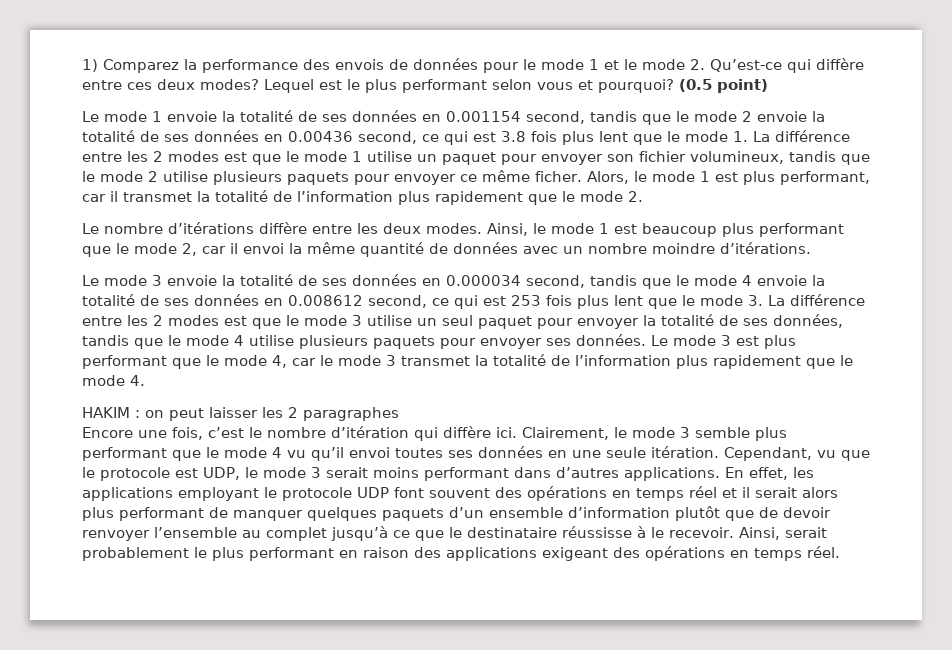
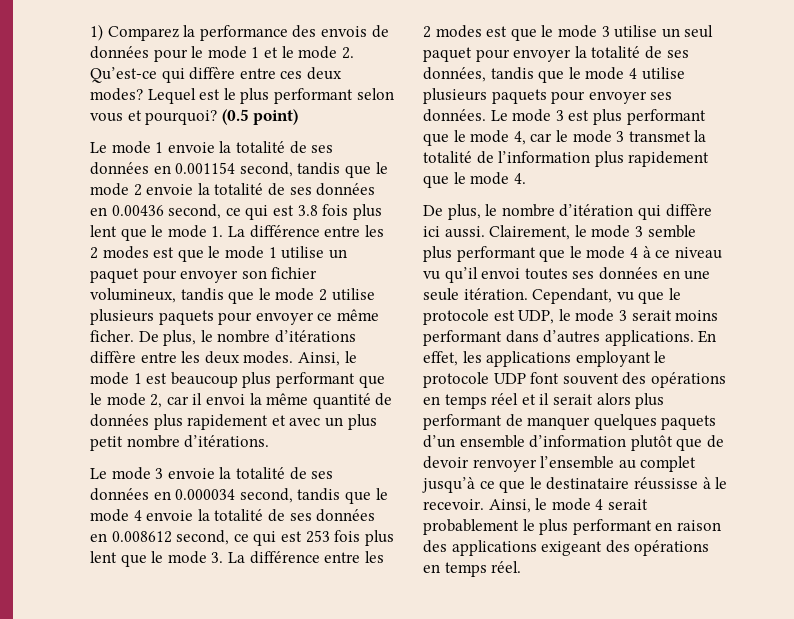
[586,171,870,185] [82,190,643,205] [82,223,99,234] Alors, le mode 1 est plus performant, car il transmet la totalité de l’information plus rapidement que le mode 2. // Le -> [138,330,213,346] De plus, le
[523,243,715,254] avec un nombre moindre -> [153,414,377,430] [90,435,180,451] plus rapidement et avec un plus petit nombre
[82,407,399,421] [82,427,244,440] HAKIM : on peut laisser les 2 paragraphes // Encore une fois, c’est -> [423,204,481,220] De plus,
[496,427,517,438] ici. -> [423,226,485,238] ici aussi.
(282, 452) none -> [642,246,722,259] à ce niveau
(780, 533) none -> [535,498,604,511] le mode 4

